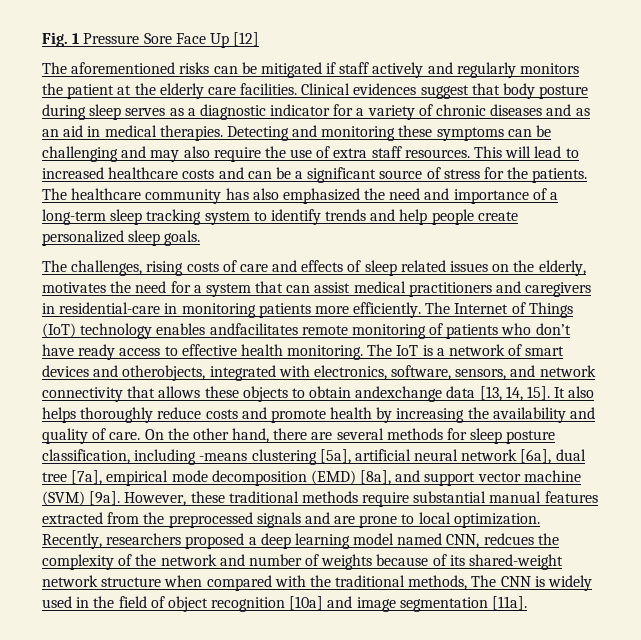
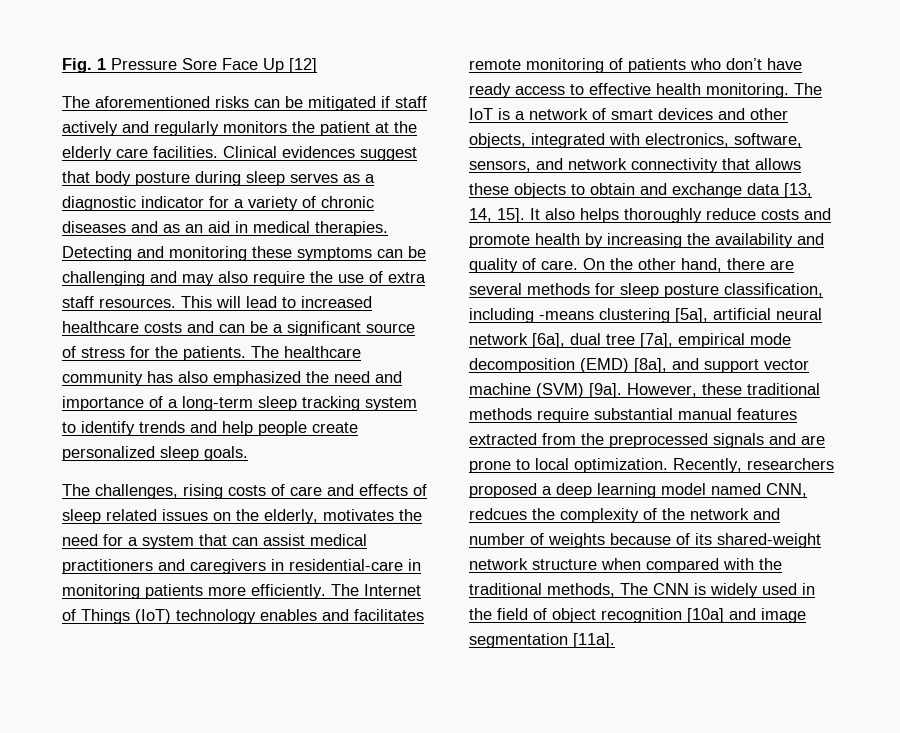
[209,323,298,335] andfacilitates -> [322,609,424,621] and facilitates
[122,365,206,381] otherobjects, -> [750,108,788,120] [469,133,526,148] other objects,
[355,386,443,402] andexchange -> [640,183,742,198] and exchange

